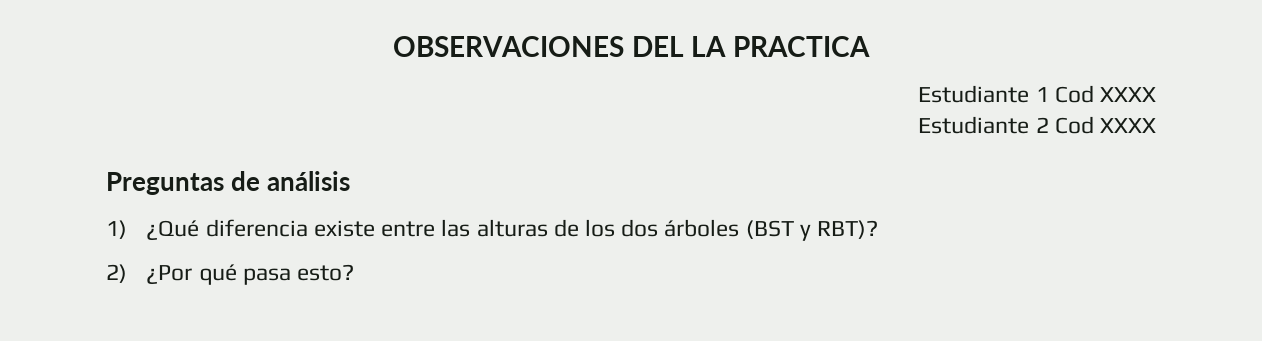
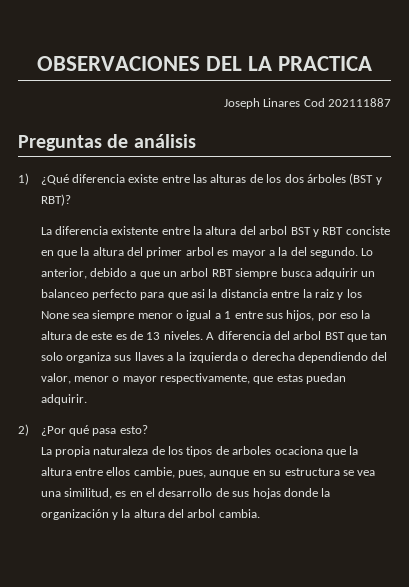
[918,85,1156,103] [918,116,1156,134] Estudiante 1 Cod XXXX // Estudiante 2 Cod XXXX -> [223,98,391,109] Joseph Linares Cod 202111887
(879, 229) none -> [40,226,390,237] [40,247,374,258] [40,268,376,279] [40,289,362,300] [40,310,371,321] [40,331,388,342] [40,352,388,363] [40,373,347,384] [40,394,87,405] // La diferencia existente entre la altura del arbol BST y RBT conciste en que la altura del primer arbol es mayor a la del segundo. Lo anterior, debido a que un arbol RBT siempre busca adquirir un balanceo perfecto para que asi la distancia entre la raiz y los None sea siempre menor o igual a 1 entre sus hijos, por eso la altura de este es de 13 niveles. A diferencia del arbol BST que tan solo organiza sus llaves a la izquierda o derecha dependiendo del valor, menor o mayor respectivamente, que estas puedan adquirir.
(355, 272) none -> [40,446,359,457] [40,467,376,478] [40,488,331,499] [40,509,260,520] // La propia naturaleza de los tipos de arboles ocaciona que la altura entre ellos cambie, pues, aunque en su estructura se vea una similitud, es en el desarrollo de sus hojas donde la organización y la altura del arbol cambia.

